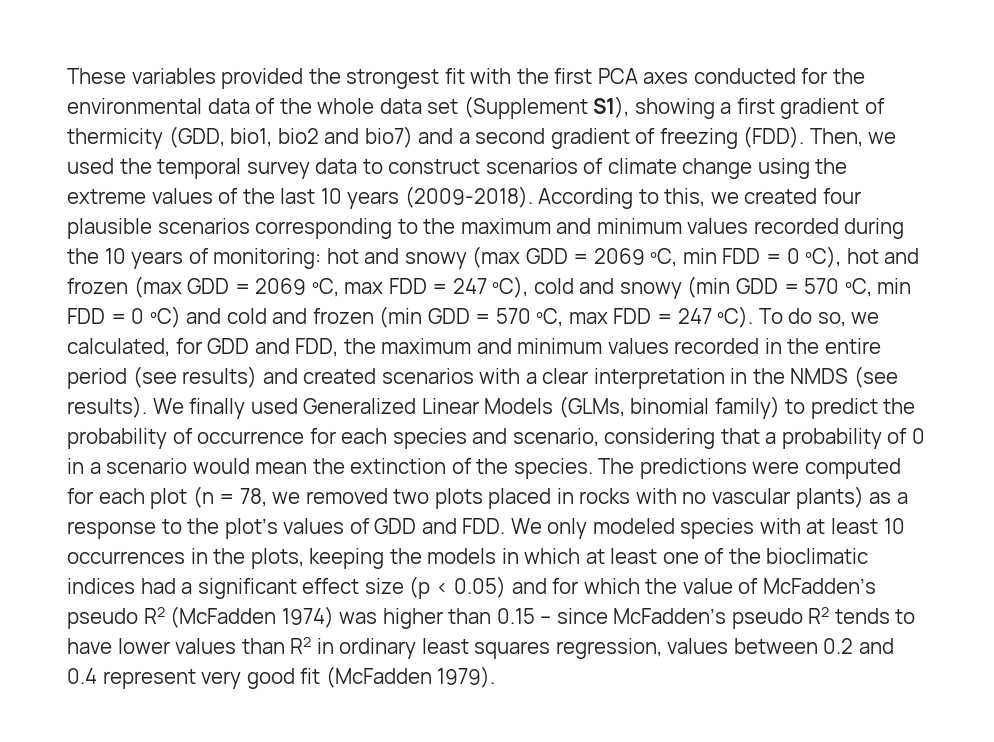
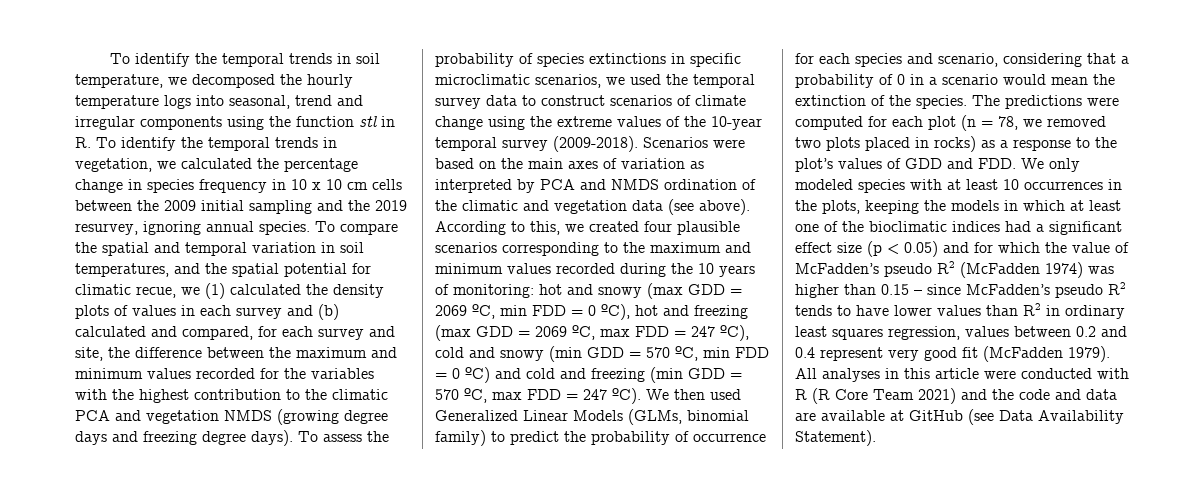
[67,68,865,89] [67,96,885,119] [67,126,863,149] These variables provided the strongest fit with the first PCA axes conducted for the environmental data of the whole data set (Supplement S1), showing a first gradient of thermicity (GDD, bio1, bio2 and bio7) and a second gradient of freezing (FDD). Then, -> [110,53,381,67] [75,74,353,88] [75,95,363,109] [75,116,395,130] [75,137,337,151] [75,158,358,172] [75,179,402,193] [75,200,407,214] [75,221,398,235] [75,242,364,256] [75,263,371,277] [75,283,384,299] [75,304,339,320] [75,326,395,340] [75,347,397,361] [75,368,374,379] [75,389,388,403] [75,409,388,425] [75,430,389,446] [435,53,741,67] [435,74,601,88] To identify the temporal trends in soil temperature, we decomposed the hourly temperature logs into seasonal, trend and irregular components using the function stl in R. To identify the temporal trends in vegetation, we calculated the percentage change in species frequency in 10 x 10 cm cells between the 2009 initial sampling and the 2019 resurvey, ignoring annual species. To compare the spatial and temporal variation in soil temperatures, and the spatial potential for climatic recue, we (1) calculated the density plots of values in each survey and (b) calculated and compared, for each survey and site, the difference between the maximum and minimum values recorded for the variables with the highest contribution to the climatic PCA and vegetation NMDS (growing degree days and freezing degree days). To assess the probability of species extinctions in specific microclimatic scenarios,
[280,186,533,209] last 10 years (2009-2018). -> [711,116,762,130] [435,136,745,152] [435,158,704,169] [435,179,756,193] [435,199,750,215] 10-year temporal survey (2009-2018). Scenarios were based on the main axes of variation as interpreted by PCA and NMDS ordination of the climatic and vegetation data (see above).
[67,278,128,294] frozen -> [694,305,748,319] freezing
[312,308,374,324] frozen -> [591,368,645,382] freezing
[758,308,880,327] [67,338,881,357] [67,366,898,389] [67,396,246,419] To do so, we calculated, for GDD and FDD, the maximum and minimum values recorded in the entire period (see results) and created scenarios with a clear interpretation in the NMDS (see results). We finally -> [646,389,705,400] We then
[579,486,864,509] rocks with no vascular plants) -> [934,136,976,152] rocks)
(496, 677) none -> [795,368,1129,382] [795,388,1117,404] [795,409,1124,425] [795,430,876,446] All analyses in this article were conducted with R (R Core Team 2021) and the code and data are available at GitHub (see Data Availability Statement).

